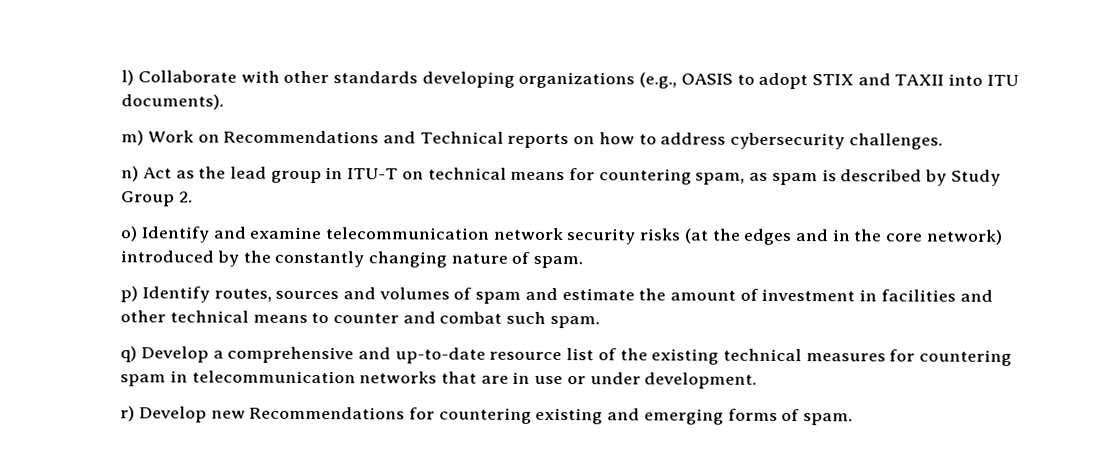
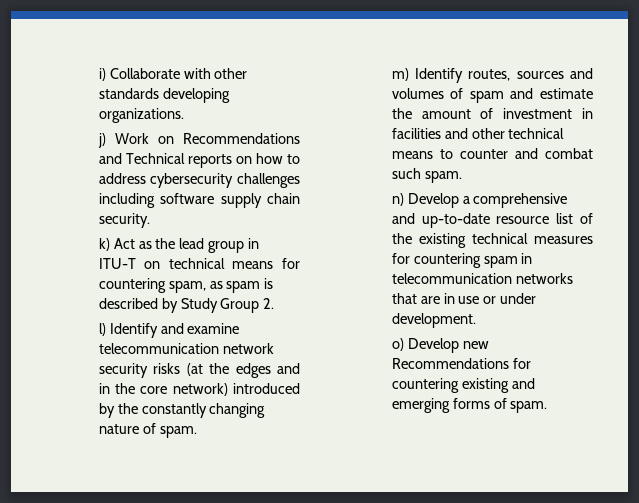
[121,70,135,86] l) -> [98,68,106,81] i)
[518,71,1019,90] [121,94,225,110] [121,130,145,146] organizations (e.g., OASIS to adopt STIX and TAXII into ITU documents). // m) -> [98,108,184,123] [97,133,106,148] organizations. // j)
[848,133,943,150] [121,166,140,182] challenges. // n) -> [236,173,300,188] [98,193,300,208] [98,213,150,228] [98,238,110,251] challenges including software supply chain security. // k)
[120,226,139,242] o) -> [98,323,106,336] l)
[120,286,139,303] p) -> [391,68,409,81] m)
[120,346,138,363] q) -> [391,193,404,206] n)
[120,406,136,422] r) -> [391,338,404,351] o)

